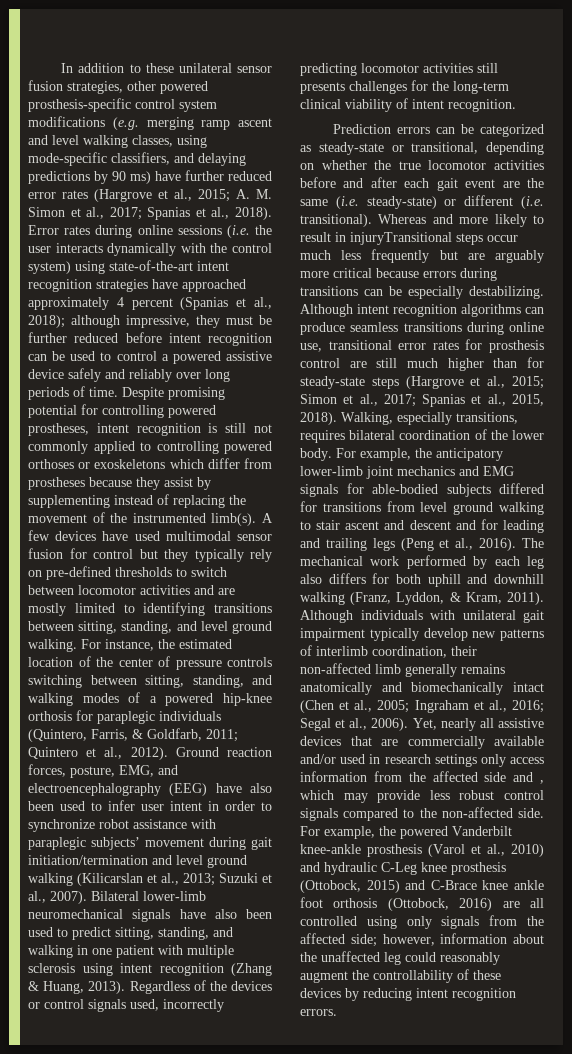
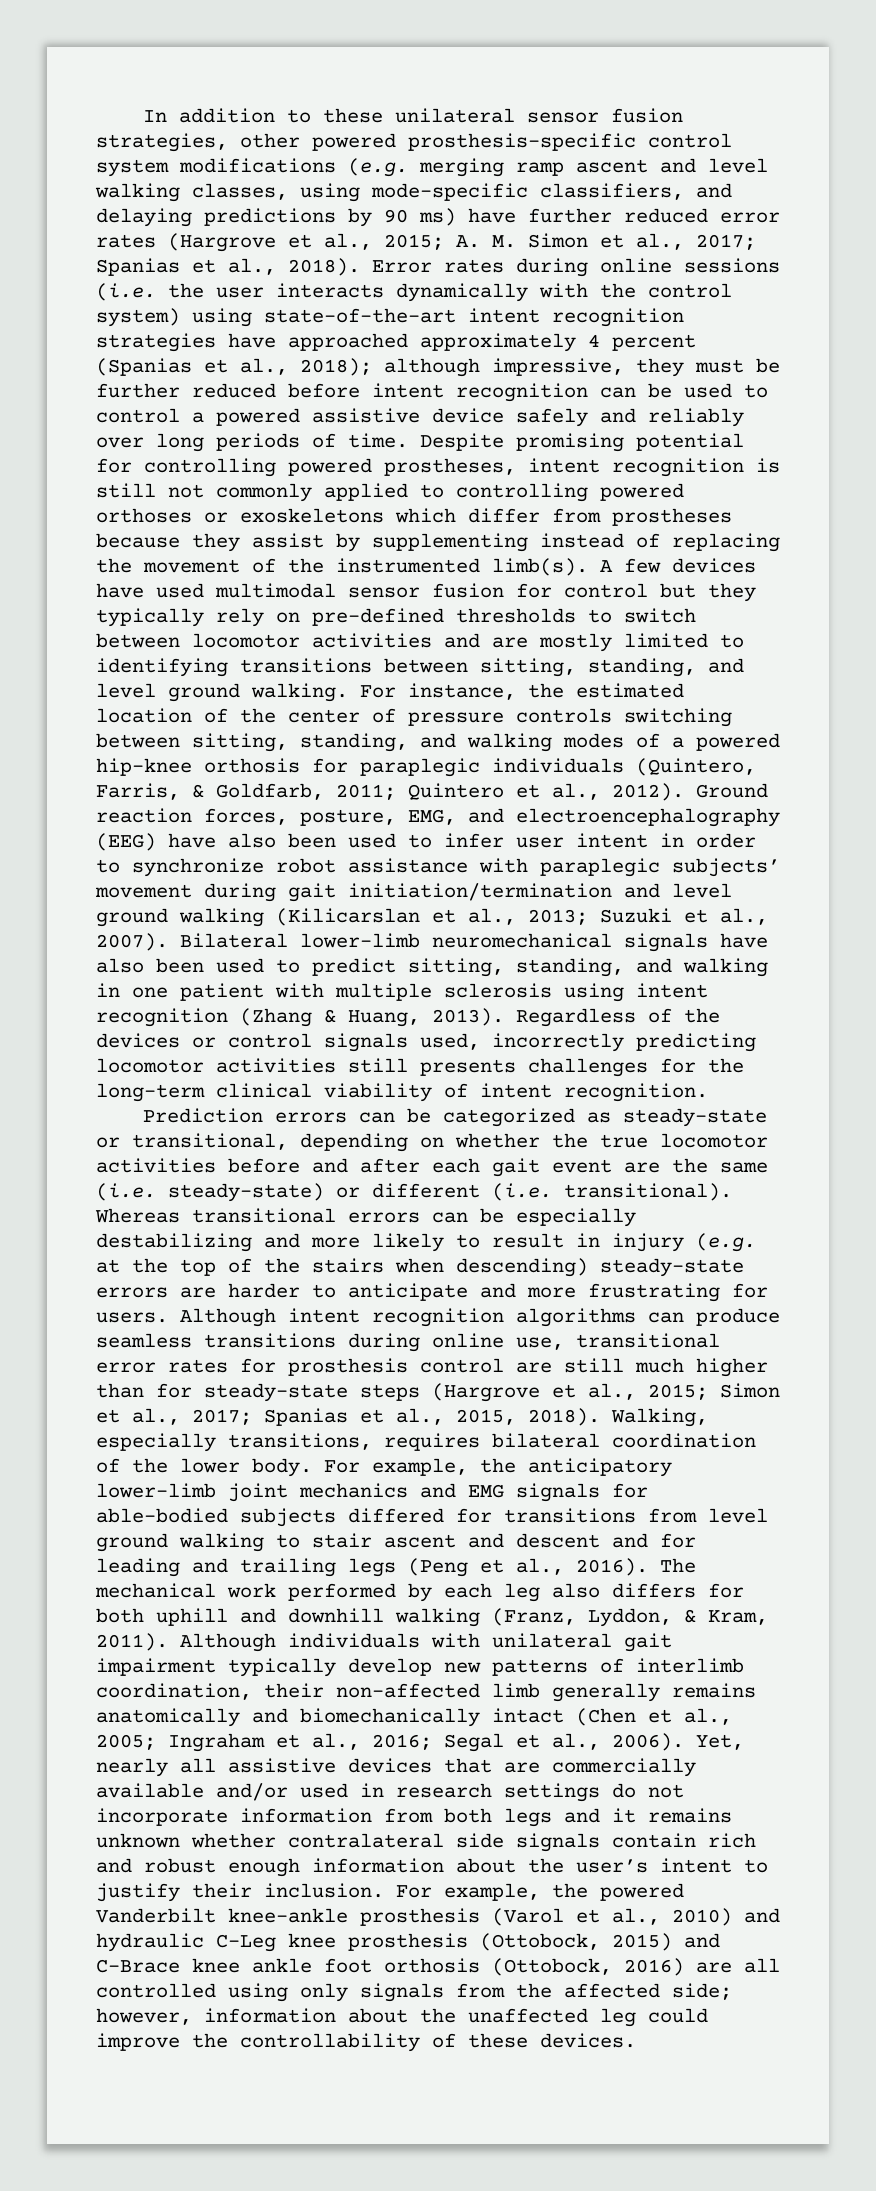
(427, 219) none -> [192,1208,636,1227] [96,1233,252,1252] transitional errors can be especially destabilizing
[350,232,518,245] [300,249,544,263] [300,268,497,281] [300,286,544,299] injuryTransitional steps occur much less frequently but are arguably more critical because errors during transitions can be especially destabilizing. -> [612,1233,756,1252] [96,1258,744,1277] [96,1283,768,1302] [96,1312,168,1323] injury (e.g. at the top of the stairs when descending) steady-state errors are harder to anticipate and more frustrating for users.
[480,754,544,767] [300,771,544,784] [300,790,544,803] [300,807,544,821] only access information from the affected side and , which may provide less robust control signals compared to the non-affected side. -> [612,1783,684,1798] [96,1808,732,1827] [96,1833,756,1852] [96,1858,768,1877] [96,1883,384,1902] do not incorporate information from both legs and it remains unknown whether contralateral side signals contain rich and robust enough information about the user’s intent to justify their inclusion.
[440,952,500,965] [300,971,348,983] reasonably augment -> [96,2033,180,2051] improve
[300,988,516,1001] [300,1009,337,1016] devices by reducing intent recognition errors. -> [540,2033,636,2048] devices.

